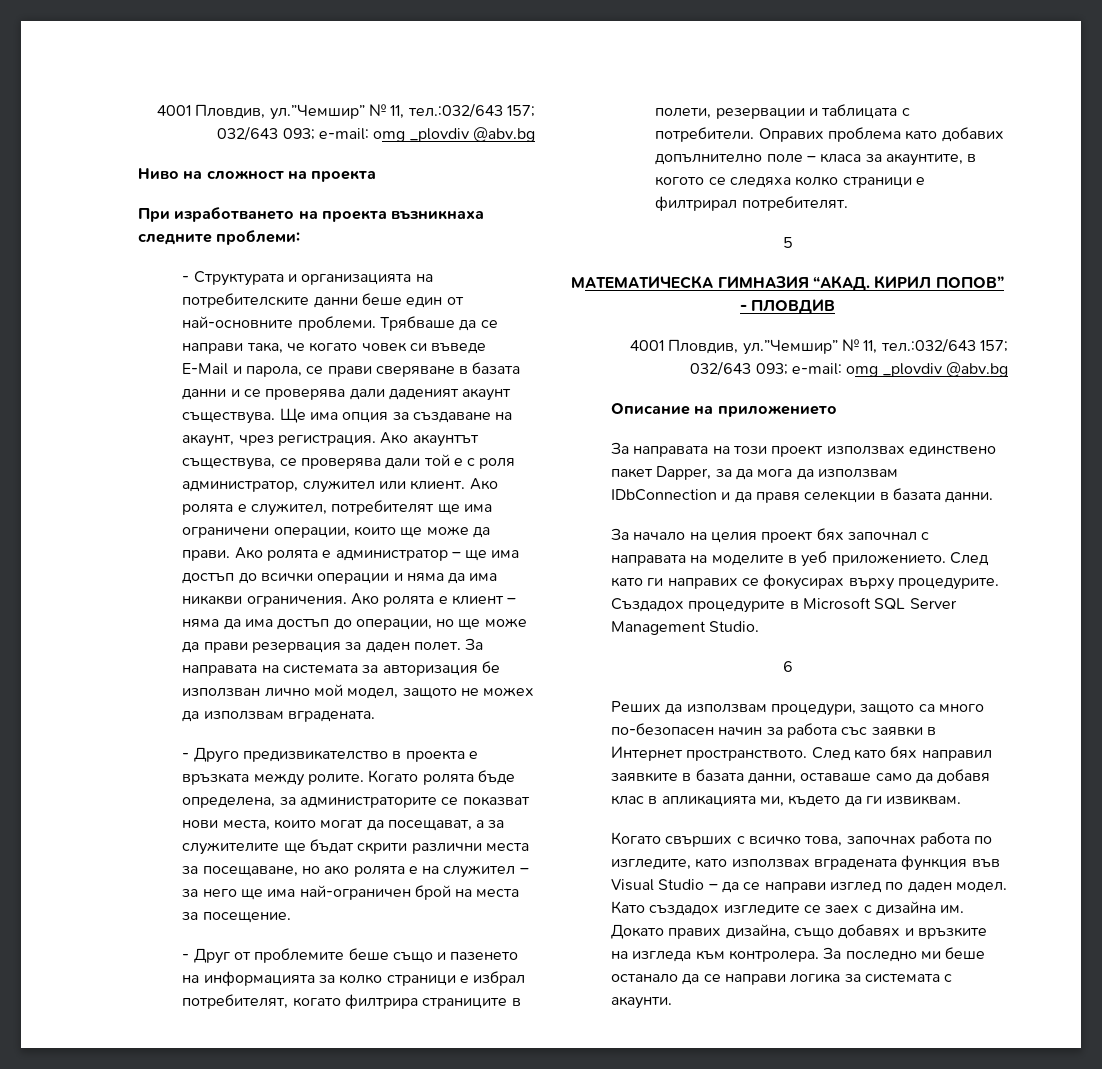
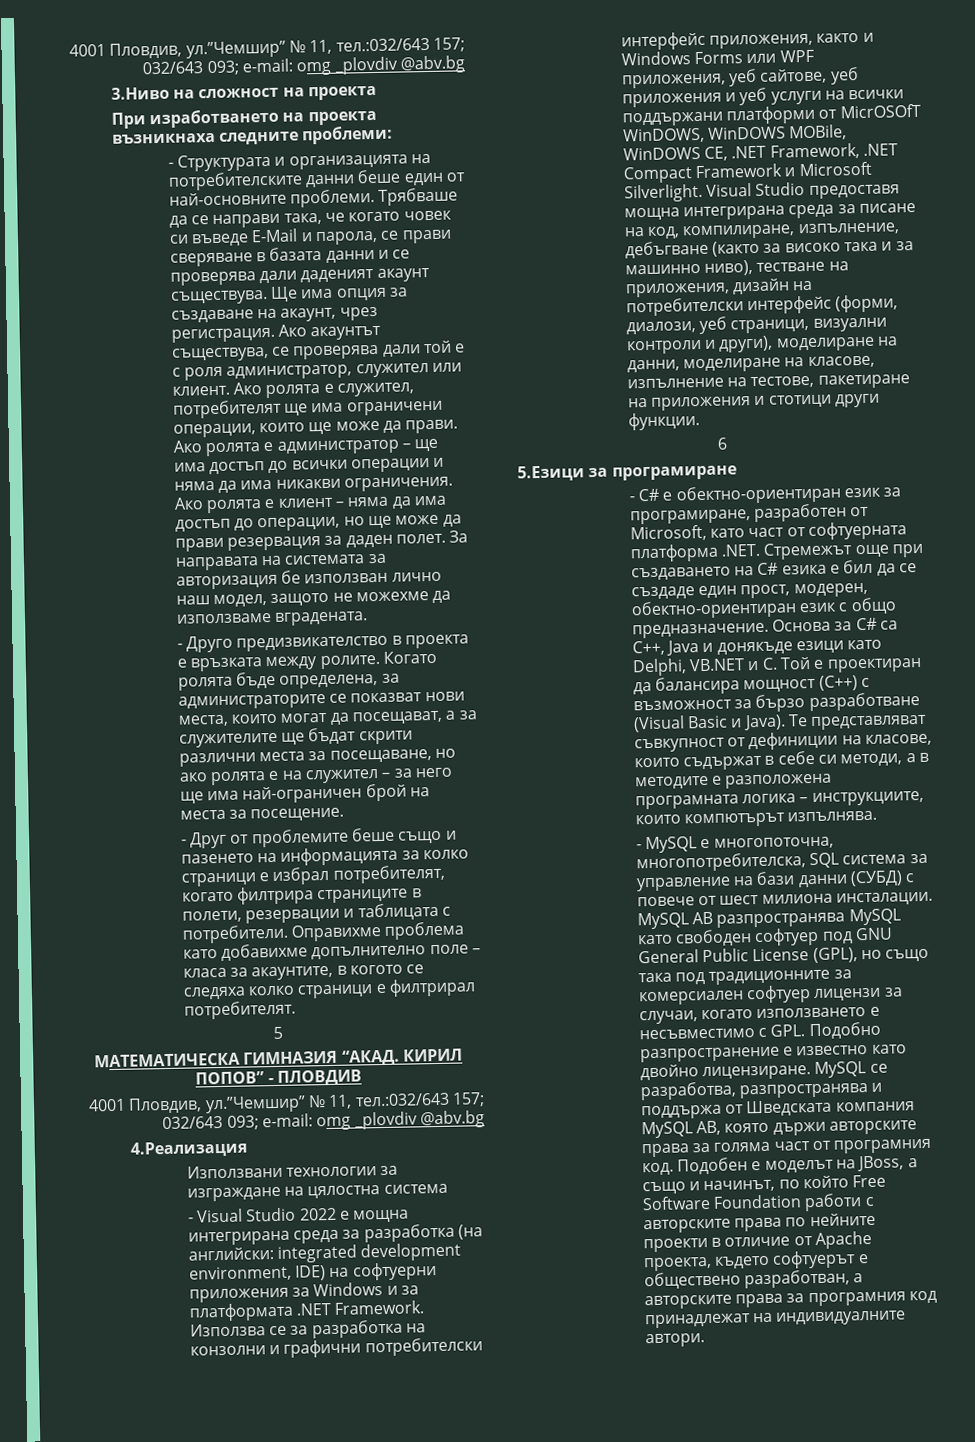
[138,168,180,179] Ниво -> [110,86,170,100] 3.Ниво
[313,684,343,696] мой -> [175,595,210,605] наш
[483,687,535,697] [182,711,284,722] можех да използвам -> [355,590,452,603] [175,612,272,624] можехме да използваме
[758,128,824,142] Оправих -> [290,924,382,942] Оправихме
[941,127,1004,142] добавих -> [220,943,308,961] добавихме
[611,403,837,417] [611,442,997,457] [611,466,899,480] [611,488,994,503] [611,528,930,543] [611,551,990,567] [611,574,1000,590] [611,597,957,613] [611,621,760,635] [782,661,793,672] [611,701,985,716] [611,723,937,738] [611,746,992,761] [611,769,991,784] [611,795,962,807] [611,832,993,847] [611,855,1000,871] [611,879,1007,893] [611,901,965,916] [611,924,988,939] [611,947,986,962] [611,973,953,985] [611,996,673,1009] Описание на приложението // За направата на този проект използвах единствено пакет Dapper, за да мога да използвам IDbConnection и да правя селекции в базата данни. // За начало на целия проект бях започнал с направата на моделите в уеб приложението. След като ги направих се фокусирах върху процедурите. Създадох процедурите в Microsoft SQL Server Management Studio. // 6 // Реших да използвам процедури, защото са много по-безопасен начин за работа със заявки в Интернет пространството. След като бях направил заявките в базата данни, оставаше само да добавя клас в апликацията ми, където да ги извиквам. // Когато свърших с всичко това, започнах работа по изгледите, като използвах вградената функция във Visual Studio – да се направи изглед по даден модел. Като създадох изгледите се заех с дизайна им. Докато правих дизайна, също добавях и връзките на изгледа към контролера. За последно ми беше останало да се направи логика за системата с акаунти. -> [129,1140,247,1158] [186,1164,399,1179] [186,1183,448,1202] [187,1207,410,1223] [187,1223,483,1246] [187,1242,462,1263] [188,1262,437,1282] [188,1282,419,1303] [188,1300,425,1322] [189,1319,426,1339] [189,1337,483,1358] [620,31,874,51] [620,49,814,66] [621,67,859,89] [621,87,905,108] [621,103,921,127] [622,124,848,144] [622,143,898,161] [622,161,872,184] [623,182,900,203] [623,202,916,221] [623,222,900,240] [624,240,914,259] [624,260,849,276] [624,278,814,298] [625,294,899,317] [625,316,887,335] [626,335,898,355] [626,355,875,373] [626,374,910,389] [627,393,880,411] [627,412,700,431] [716,437,728,450] [517,465,737,482] [628,484,902,505] [629,503,870,525] [629,521,907,542] [629,542,924,563] [630,559,917,581] [630,582,868,600] [630,597,897,620] [631,617,898,639] [631,639,883,656] [631,657,922,677] [632,675,870,695] [632,692,920,713] [632,714,928,733] [633,731,932,753] [633,750,929,771] [634,773,833,790] [634,790,924,810] [634,810,878,828] [635,836,834,854] [635,852,928,873] [635,870,916,892] [636,891,933,907] [636,908,901,930] [636,927,893,947] [637,947,930,964] [637,969,852,985] [638,985,903,1006] [638,1006,880,1025] [638,1021,881,1040] [639,1044,907,1063] [639,1061,888,1081] [639,1081,883,1101] [640,1099,915,1120] [640,1120,917,1139] [640,1138,933,1158] [641,1155,918,1176] [641,1174,887,1195] [641,1193,875,1212] [642,1212,876,1234] [642,1230,872,1253] [642,1250,869,1272] [643,1269,864,1290] [643,1290,937,1310] [644,1310,907,1329] [644,1333,705,1348] 4.Реализация // Използвани технологии за изграждане на цялостна система // - Visual Studio 2022 е мощна интегрирана среда за разработка (на английски: integrated development environment, IDE) на софтуерни приложения за Windows и за платформата .NET Framework. Използва се за разработка на конзолни и графични потребителски интерфейс приложения, както и Windows Forms или WPF приложения, уеб сайтове, уеб приложения и уеб услуги на всички поддържани платформи от MicrOSOfT WinDOWS, WinDOWS MOBile, WinDOWS CE, .NET Framework, .NET Compact Framework и Microsoft Silverlight. Visual Studio предоставя мощна интегрирана среда за писане на код, компилиране, изпълнение, дебъгване (както за високо така и за машинно ниво), тестване на приложения, дизайн на потребителски интерфейс (форми, диалози, уеб страници, визуални контроли и други), моделиране на данни, моделиране на класове, изпълнение на тестове, пакетиране на приложения и стотици други функции. // 6 // 5.Езици за програмиране // - C# е обектно-ориентиран език за програмиране, разработен от Microsoft, като част от софтуерната платформа .NET. Стремежът още при създаването на C# езика е бил да се създаде един прост, модерен, обектно-ориентиран език с общо предназначение. Основа за C# са C++, Java и донякъде езици като Delphi, VB.NET и C. Той е проектиран да балансира мощност (C++) с възможност за бързо разработване (Visual Basic и Java). Те представляват съвкупност от дефиниции на класове, които съдържат в себе си методи, а в методите е разположена програмната логика – инструкциите, които компютърът изпълнява. // - MySQL е многопоточна, многопотребителска, SQL система за управление на бази данни (СУБД) с повече от шест милиона инсталации. MySQL AB разпространява MySQL като свободен софтуер под GNU General Public License (GPL), но също така под традиционните за комерсиален софтуер лицензи за случаи, когато използването е несъвместимо с GPL. Подобно разпространение е известно като двойно лицензиране. MySQL се разработва, разпространява и поддържа от Шведската компания MySQL AB, която държи авторските права за голяма част от програмния код. Подобен е моделът на JBoss, а също и начинът, по който Free Software Foundation работи с авторските права по нейните проекти в отличие от Apache проекта, където софтуерът е обществено разработван, а авторските права за програмния код принадлежат на индивидуалните автори.

